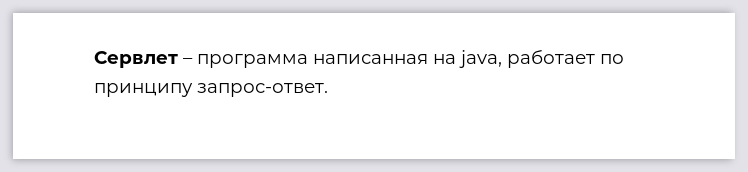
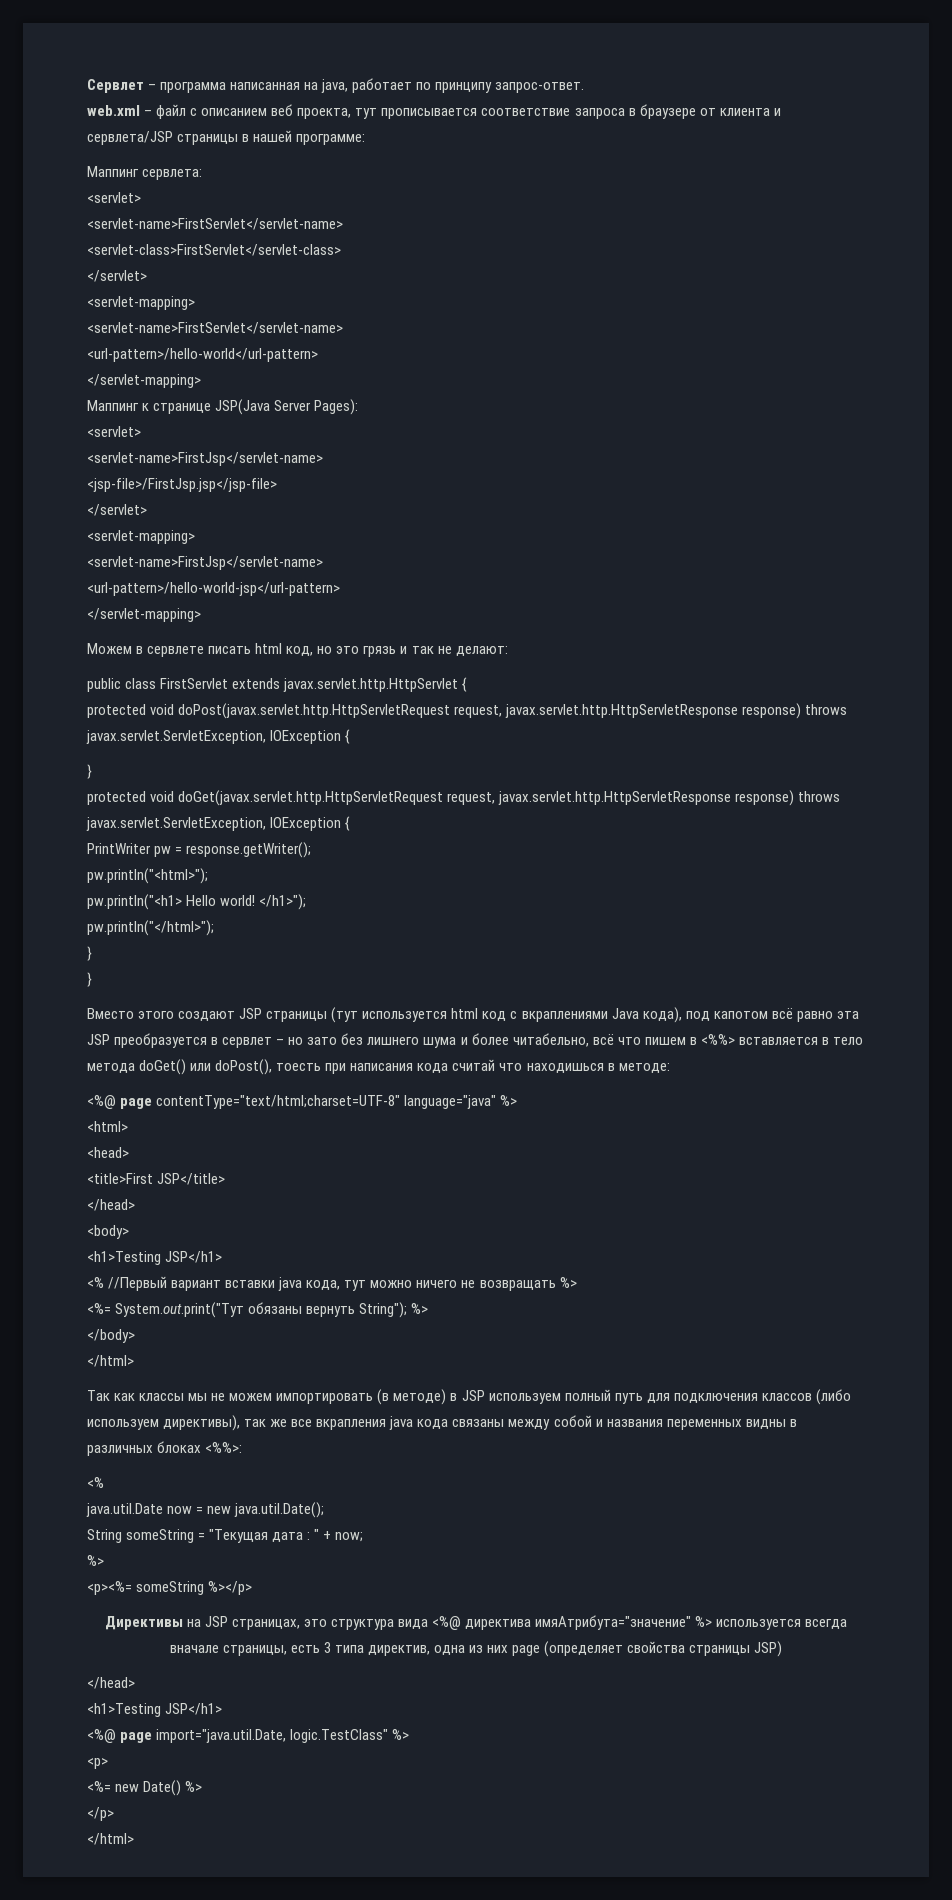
(328, 90) none -> [87,104,781,119] [87,130,366,145] [87,166,203,180] [87,192,141,203] [87,218,343,230] [87,244,341,256] [87,270,147,282] [87,296,195,310] [87,322,343,334] [87,348,318,362] [87,374,201,388] [87,399,359,415] [87,426,141,437] [87,452,323,466] [87,478,277,492] [87,504,147,516] [87,530,195,544] [87,556,323,570] [87,582,340,596] [87,608,201,622] [87,643,508,657] [87,677,468,692] [87,703,848,719] [86,729,351,744] [87,764,92,779] [87,790,841,806] [86,816,351,831] [87,842,312,858] [87,868,208,884] [87,894,307,910] [87,920,214,936] [87,946,92,961] [87,972,92,987] [87,1007,859,1023] [87,1033,863,1048] [87,1059,670,1075] [87,1095,518,1109] [87,1121,128,1132] [87,1147,129,1158] [87,1173,226,1185] [87,1199,135,1211] [87,1225,129,1239] [87,1251,223,1265] [87,1276,577,1291] [87,1302,429,1318] [87,1329,135,1343] [87,1355,134,1367] [87,1389,851,1405] [87,1415,797,1431] [87,1441,243,1456] [87,1477,104,1488] [86,1502,325,1518] [87,1529,364,1543] [87,1555,104,1566] [87,1581,253,1595] [104,1615,848,1630] [169,1641,783,1657] [87,1677,135,1689] [87,1703,223,1717] [87,1729,410,1743] [87,1758,108,1769] [87,1780,203,1796] [87,1807,114,1821] [87,1833,134,1845] // web.xml – файл с описанием веб проекта, тут прописывается соответствие запроса в браузере от клиента и сервлета/JSP страницы в нашей программе: // Маппинг сервлета: // <servlet> // <servlet-name>FirstServlet</servlet-name> // <servlet-class>FirstServlet</servlet-class> // </servlet> // <servlet-mapping> // <servlet-name>FirstServlet</servlet-name> // <url-pattern>/hello-world</url-pattern> // </servlet-mapping> // Маппинг к странице JSP(Java Server Pages): // <servlet> // <servlet-name>FirstJsp</servlet-name> // <jsp-file>/FirstJsp.jsp</jsp-file> // </servlet> // <servlet-mapping> // <servlet-name>FirstJsp</servlet-name> // <url-pattern>/hello-world-jsp</url-pattern> // </servlet-mapping> // Можем в сервлете писать html код, но это грязь и так не делают: // public class FirstServlet extends javax.servlet.http.HttpServlet { // protected void doPost(javax.servlet.http.HttpServletRequest request, javax.servlet.http.HttpServletResponse response) throws javax.servlet.ServletException, IOException { // } // protected void doGet(javax.servlet.http.HttpServletRequest request, javax.servlet.http.HttpServletResponse response) throws javax.servlet.ServletException, IOException { // PrintWriter pw = response.getWriter(); // pw.println("<html>"); // pw.println("<h1> Hello world! </h1>"); // pw.println("</html>"); // } // } // Вместо этого создают JSP страницы (тут используется html код с вкраплениями Java кода), под капотом всё равно эта JSP преобразуется в сервлет – но зато без лишнего шума и более читабельно, всё что пишем в <%%> вставляется в тело метода doGet() или doPost(), тоесть при написания кода считай что находишься в методе: // <%@ page contentType="text/html;charset=UTF-8" language="java" %> // <html> // <head> // <title>First JSP</title> // </head> // <body> // <h1>Testing JSP</h1> // <% //Первый вариант вставки java кода, тут можно ничего не возвращать %> // <%= System.out.print("Тут обязаны вернуть String"); %> // </body> // </html> // Так как классы мы не можем импортировать (в методе) в JSP используем полный путь для подключения классов (либо используем директивы), так же все вкрапления java кода связаны между собой и названия переменных видны в различных блоках <%%>: // <% // java.util.Date now = new java.util.Date(); // String someString = "Текущая дата : " + now; // %> // <p><%= someString %></p> // Директивы на JSP страницах, это структура вида <%@ директива имяАтрибута="значение" %> используется всегда вначале страницы, есть 3 типа директив, одна из них page (определяет свойства страницы JSP) // </head> // <h1>Testing JSP</h1> // <%@ page import="java.util.Date, logic.TestClass" %> // <p> // <%= new Date() %> // </p> // </html>

